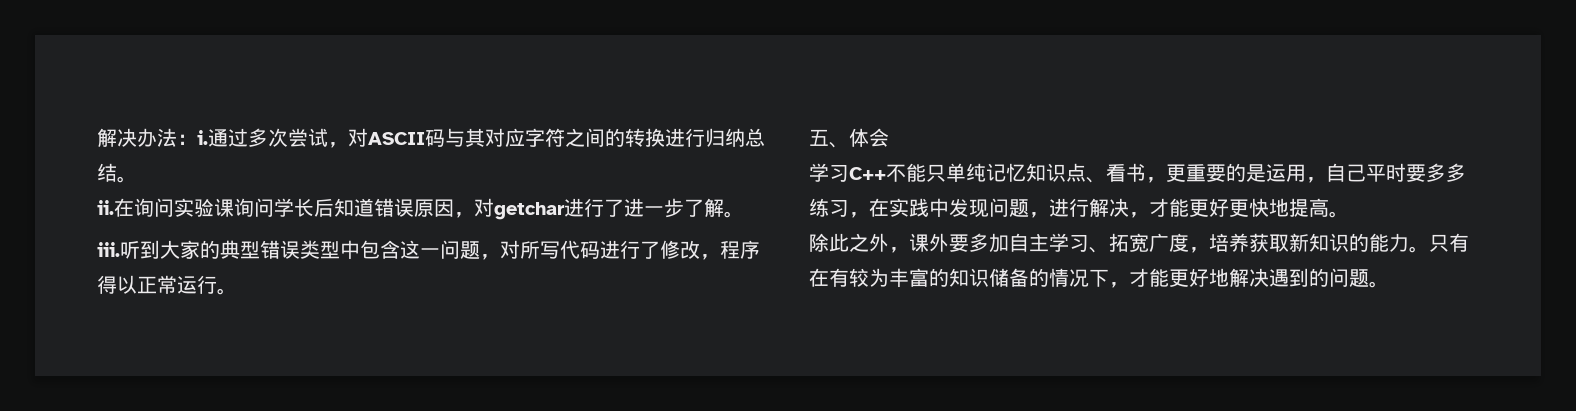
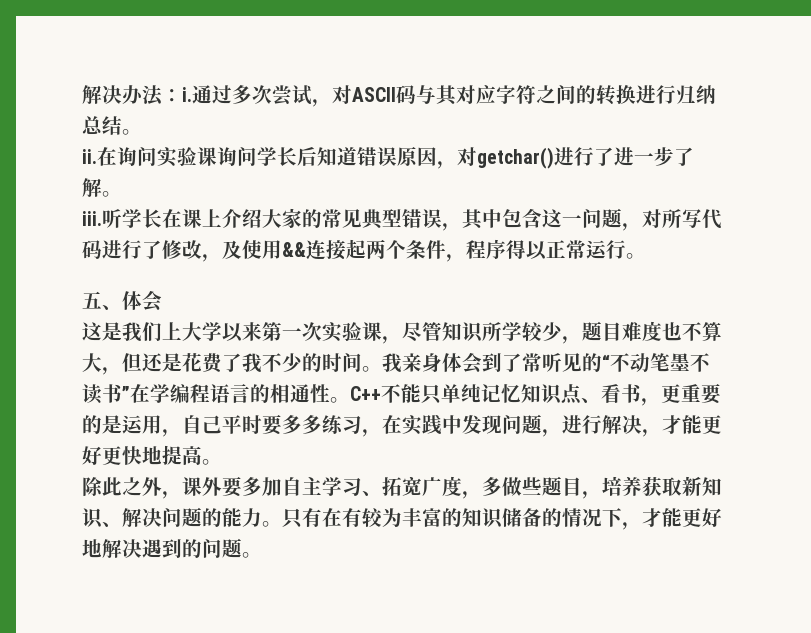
[494,202,565,220] getchar -> [477,147,554,169] getchar()
[140,240,220,259] 到大家的 -> [122,208,362,229] 学长在课上介绍大家的常见
[300,240,340,259] 类型 -> [442,209,484,231] ，其
(720, 257) none -> [222,239,466,262] 及使用&&连接起两个条件，
[809,163,849,182] 学习 -> [82,321,722,344] [82,352,711,375] [82,384,350,404] 这是我们上大学以来第一次实验课，尽管知识所学较少，题目难度也不算大，但还是花费了我不少的时间。我亲身体会到了常听见的“不动笔墨不读书”在学编程语言的相通性。
(1209, 250) none -> [482,476,602,499] 多做些题目，
(1349, 242) none -> [102,507,202,527] 、解决问题

